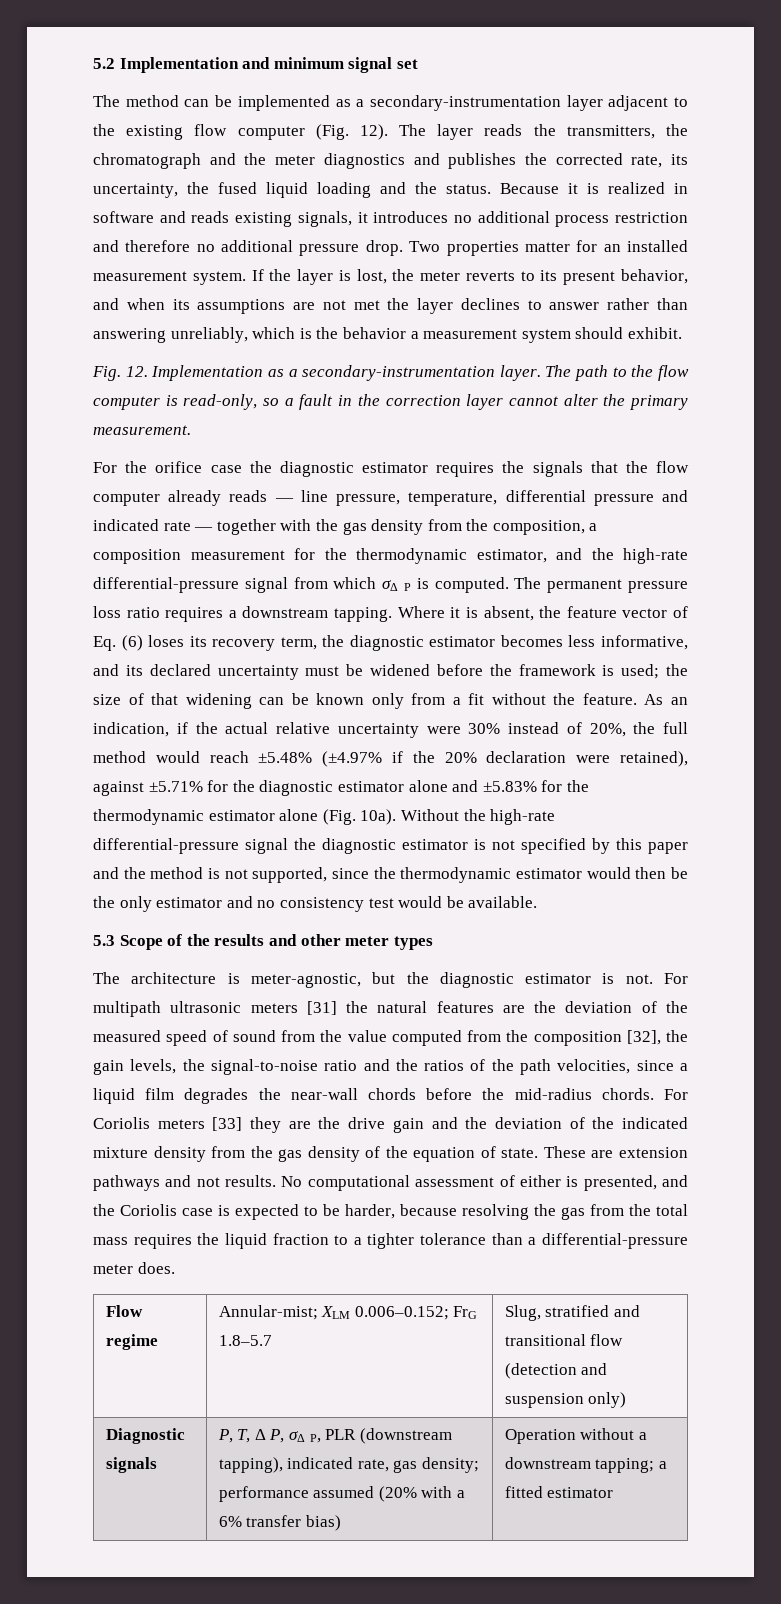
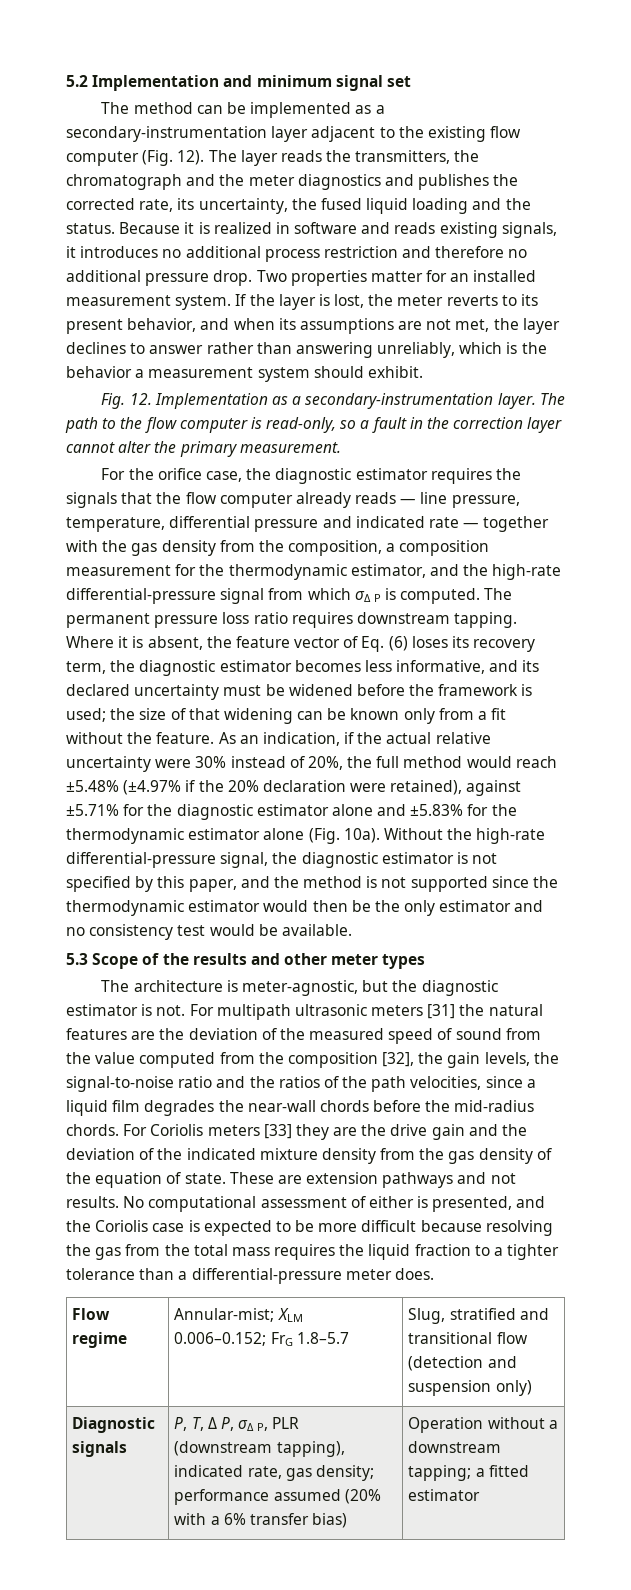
[353,300,380,310] met -> [455,319,490,332] met,
[210,465,242,473] case -> [206,471,243,482] case,
[228,610,237,618] a -> (353, 620) none
[245,838,288,854] signal -> [220,852,269,868] signal,
[648,842,688,854] paper -> [188,879,237,892] paper,
[252,867,328,883] supported, -> [410,876,488,892] supported
[345,1204,395,1219] harder, -> [318,1220,417,1232] more difficult

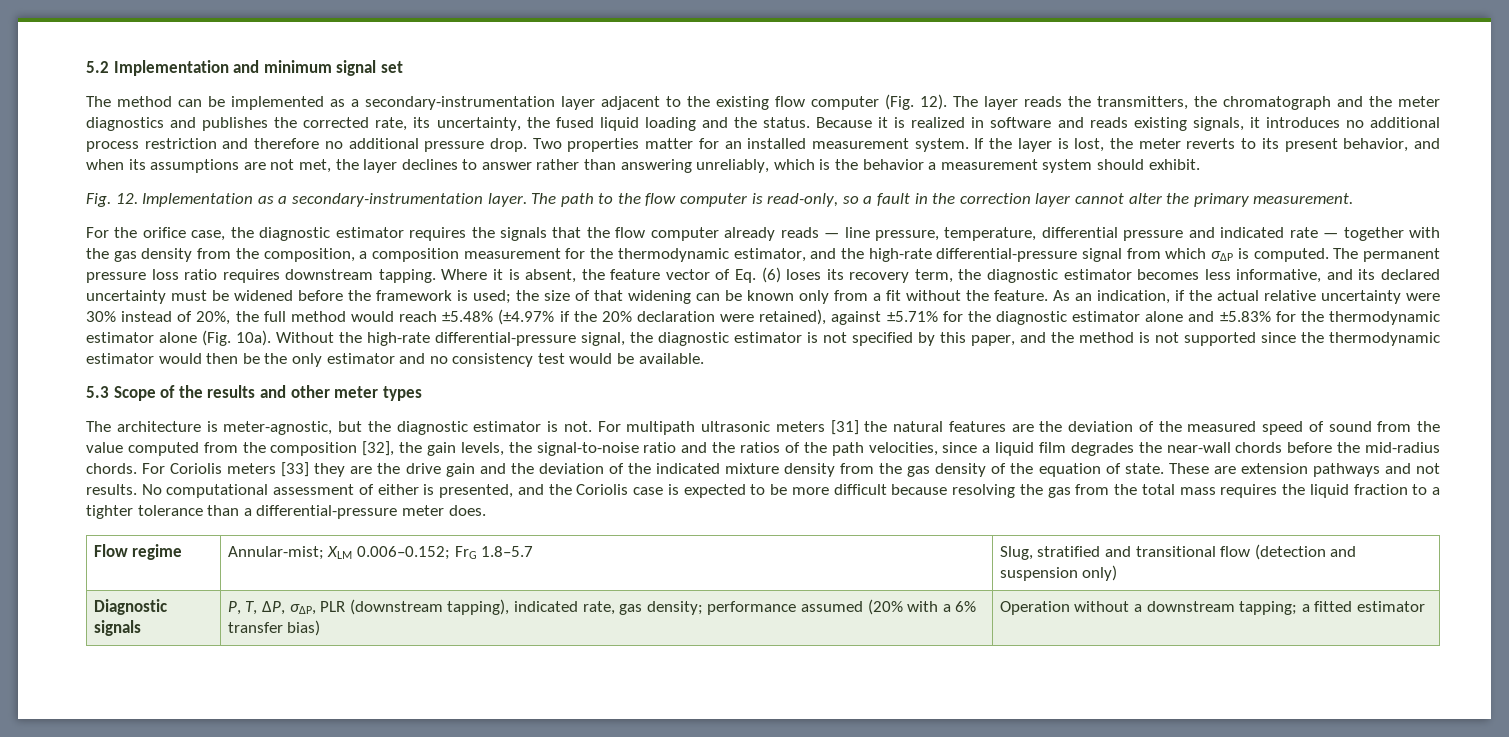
[354,591,381,602] σΔ P -> [1211,251,1234,261] σΔP
[207,1417,269,1431] Δ P, σΔ P, -> [262,601,316,615] ΔP, σΔP,

